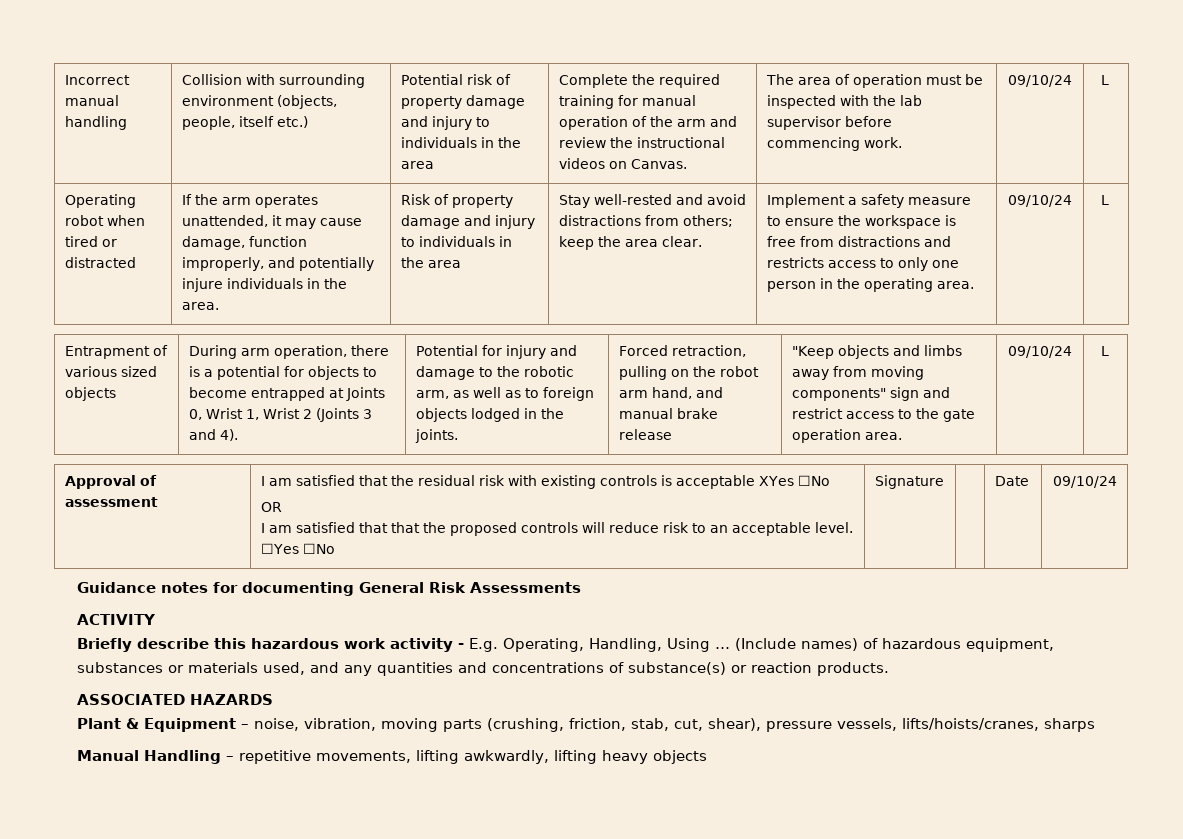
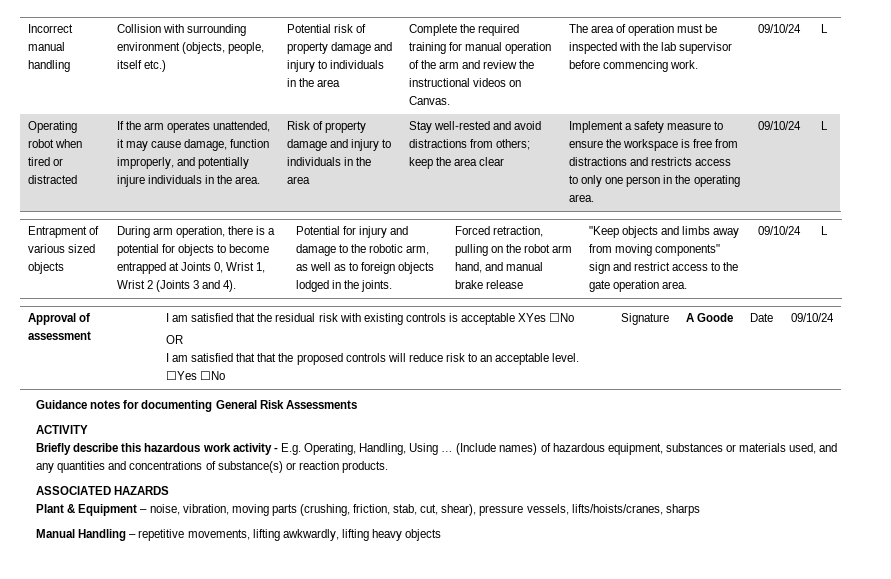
[661,236,702,247] clear. -> [479,157,505,166] clear
(944, 482) none -> [685,313,734,322] A Goode

